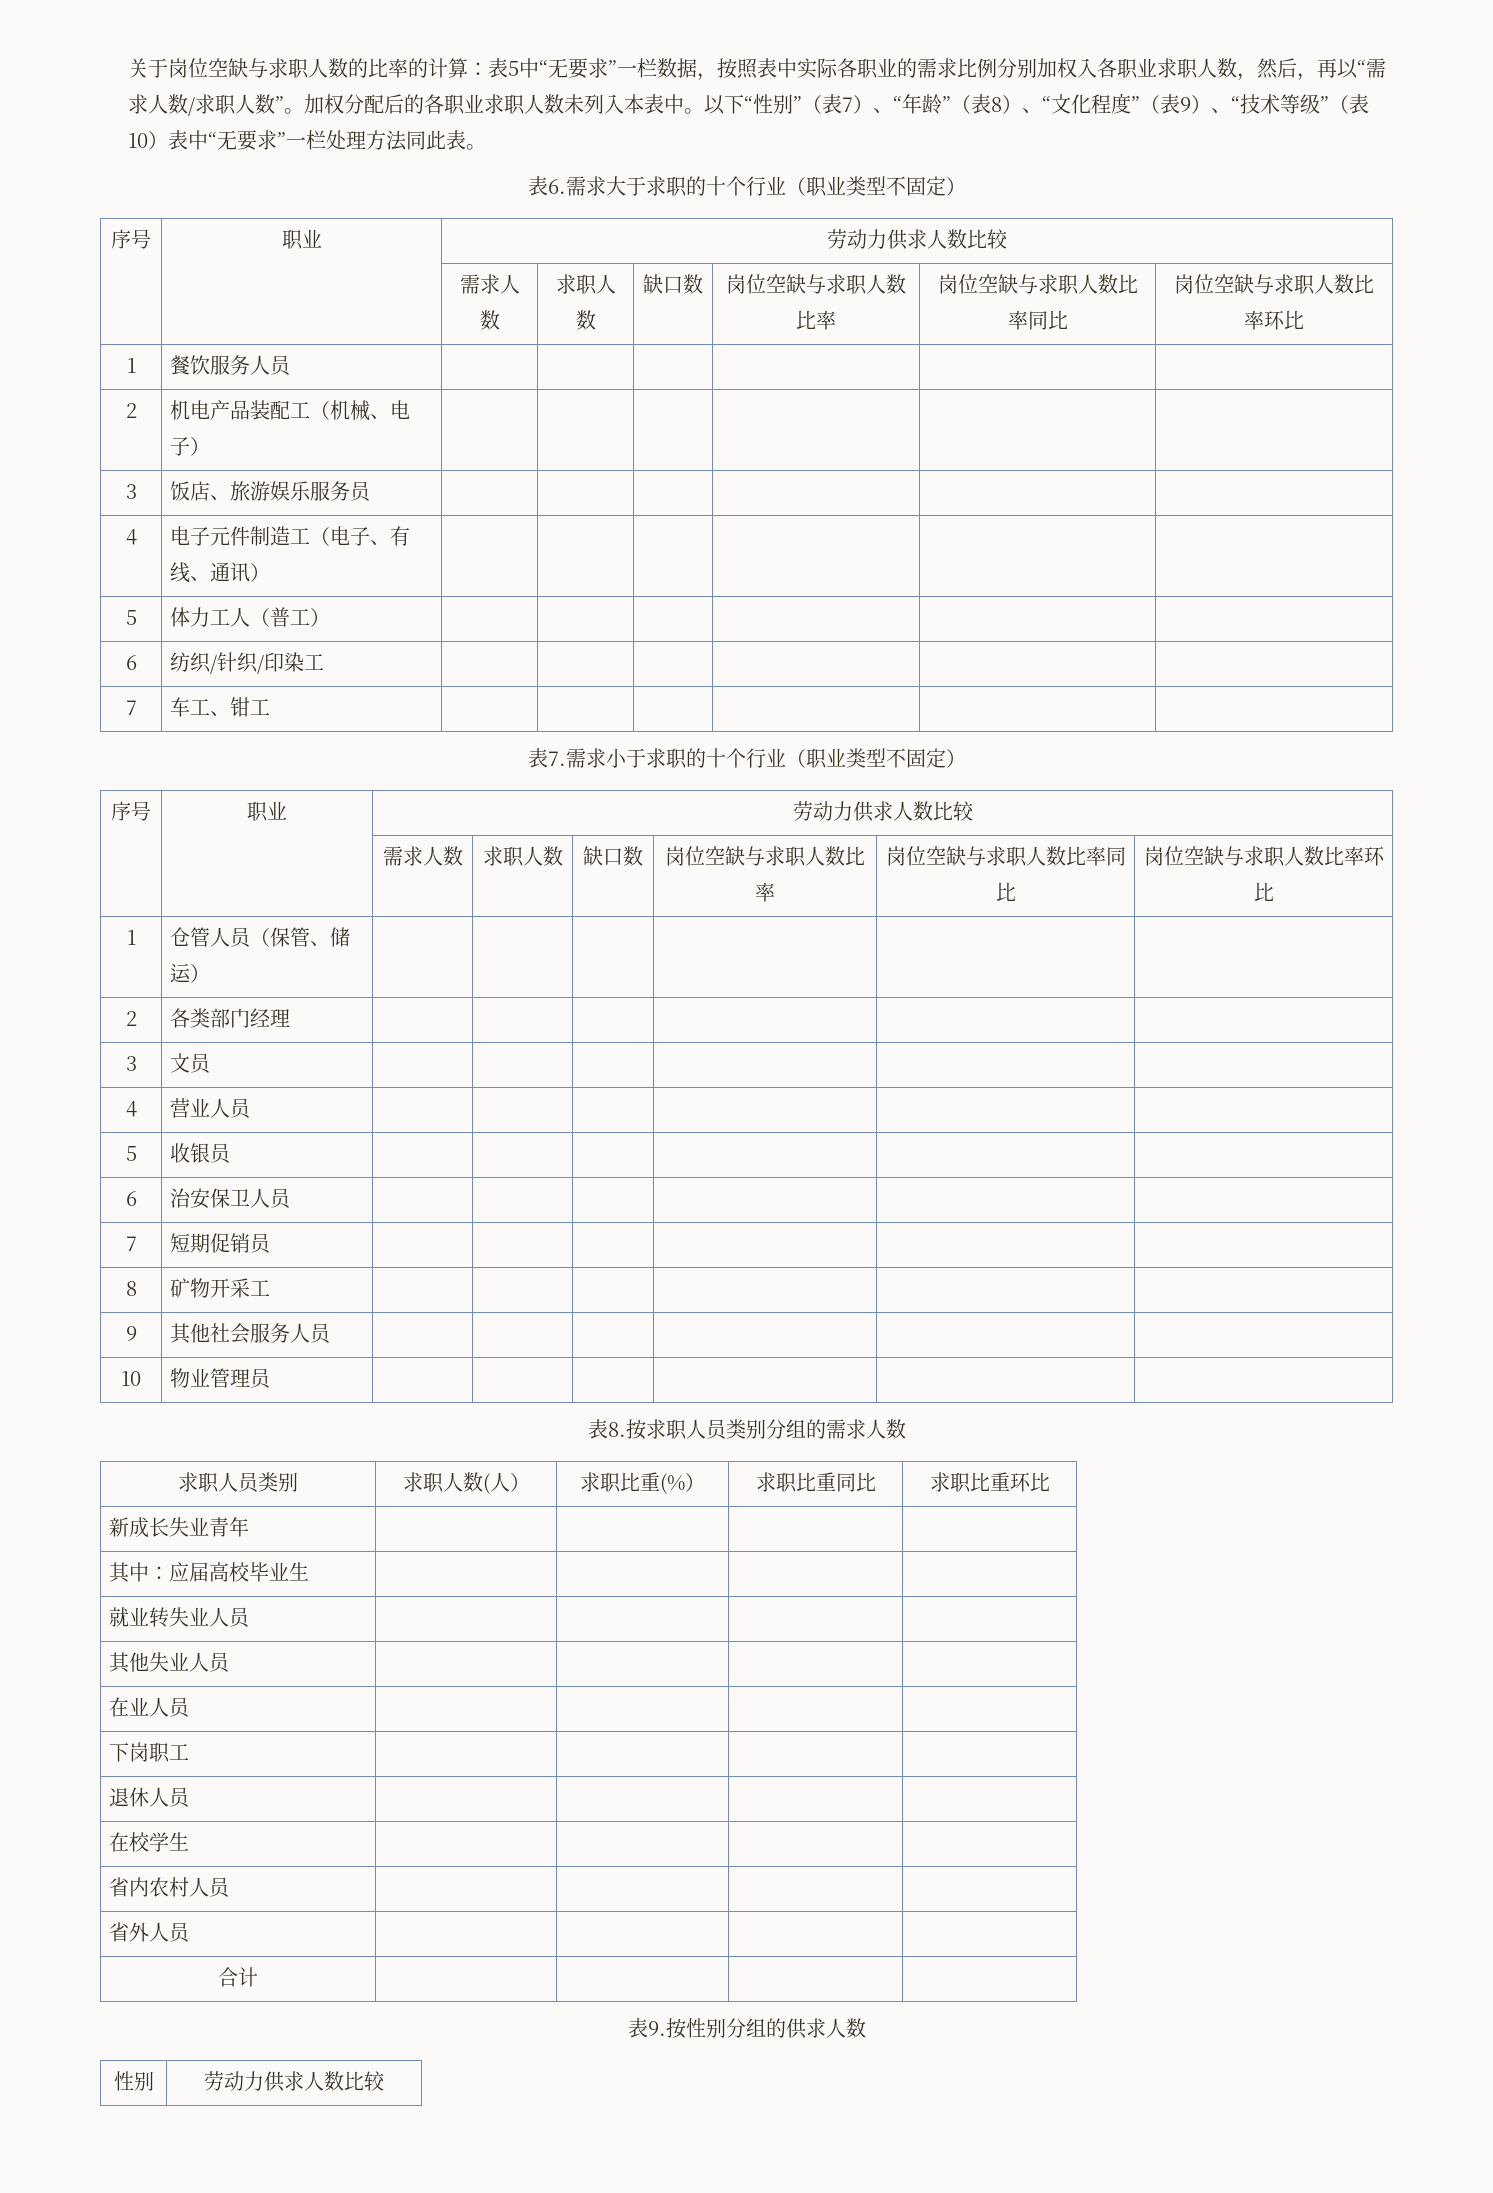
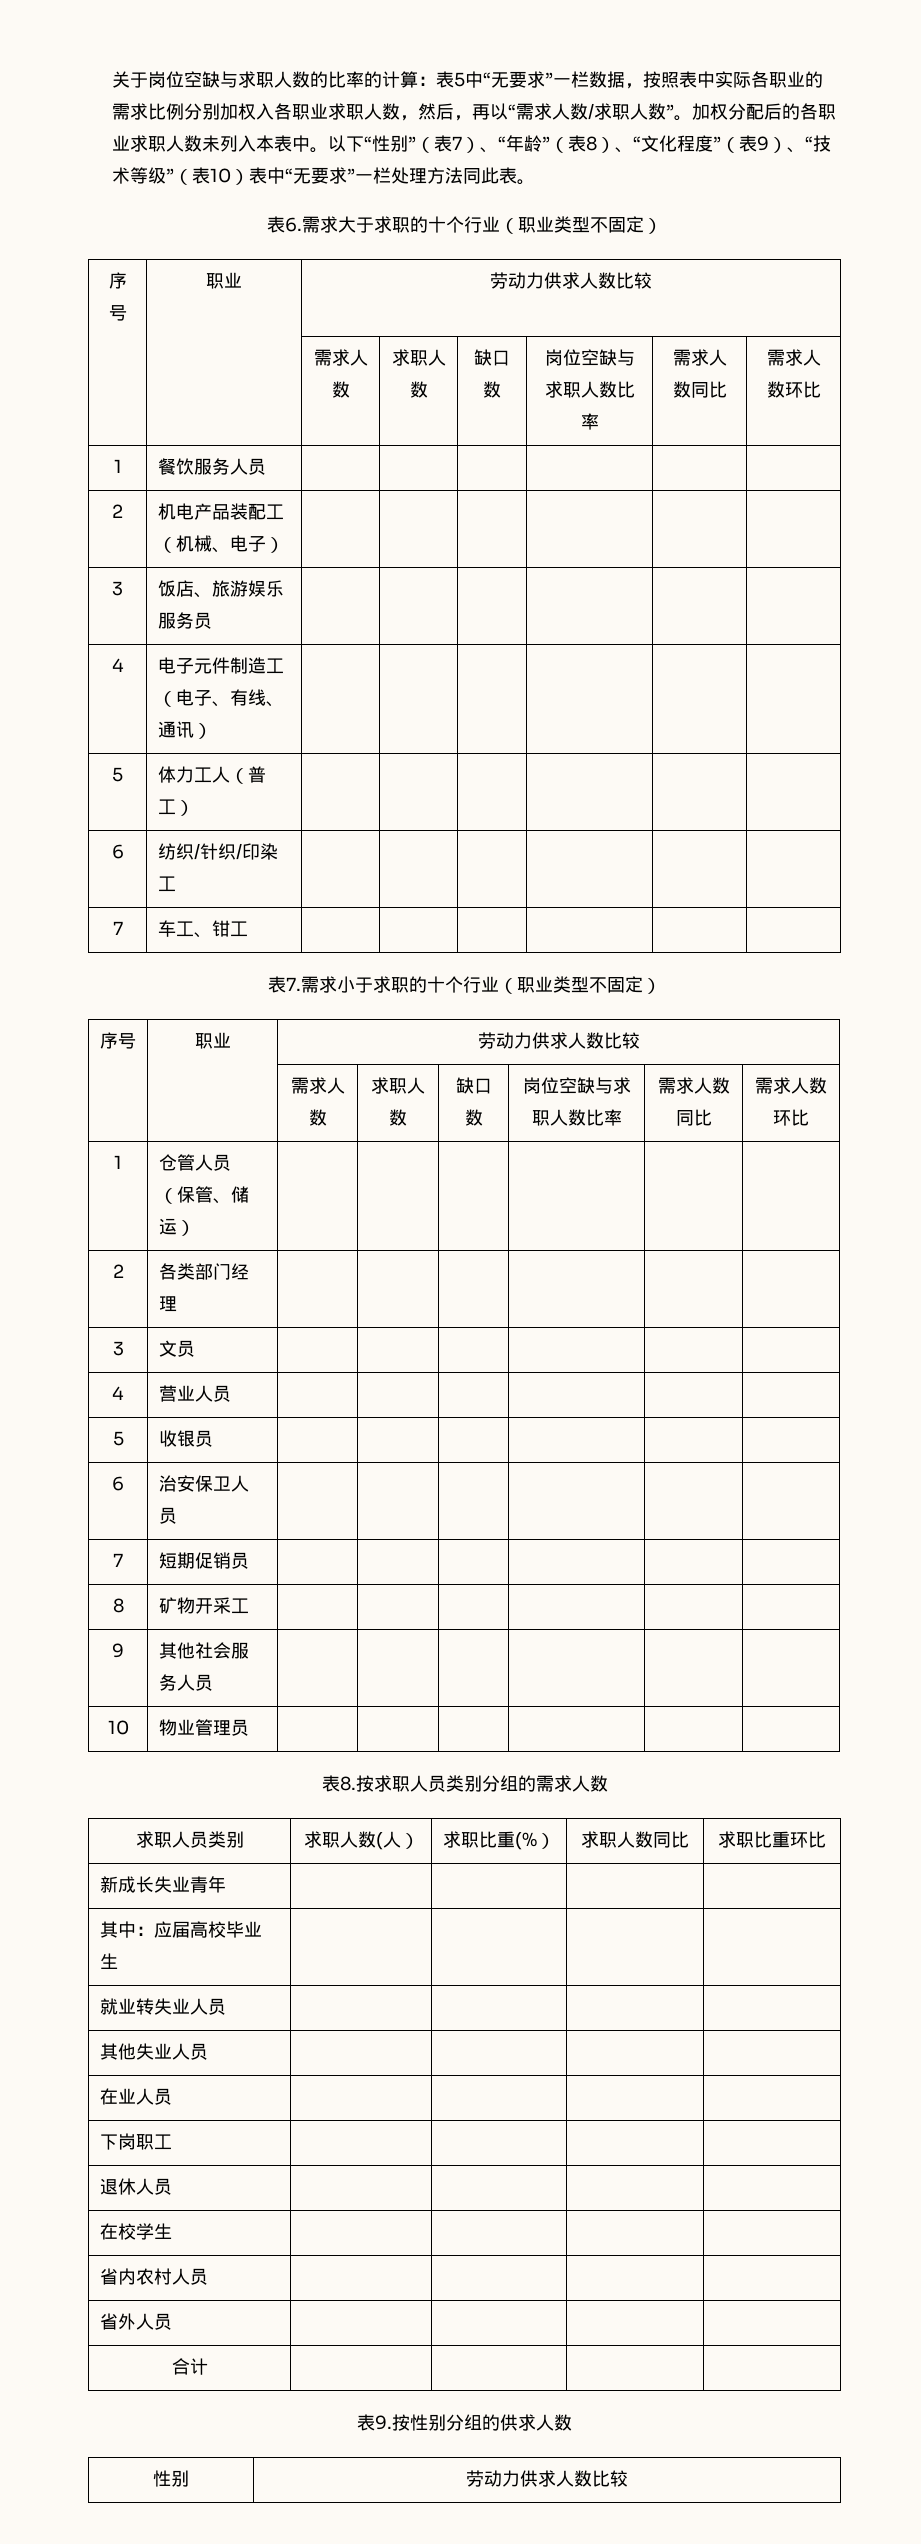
[937,274,1138,295] [1007,310,1068,330] [1174,274,1374,295] [1244,310,1264,330] 岗位空缺与求职人数比率同比 | 岗位空缺与求职人数比率 -> [672,349,727,366] [672,381,727,398] [766,349,821,366] [766,381,785,398] 需求人数同比 | 需求人数
[885,846,1126,867] [995,882,1016,902] [1143,846,1364,867] 岗位空缺与求职人数比率同比 | 岗位空缺与求职人数比率 -> [657,1077,730,1094] [675,1109,712,1126] [755,1077,827,1094] 需求人数同比 | 需求人数
[795,1472,836,1492] 比重 -> [617,1831,653,1848] 人数

